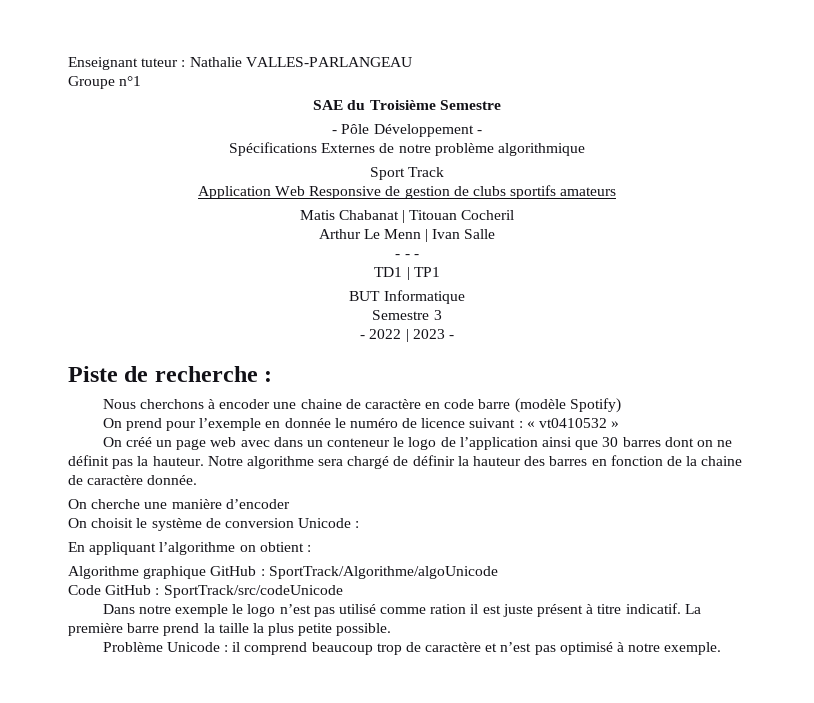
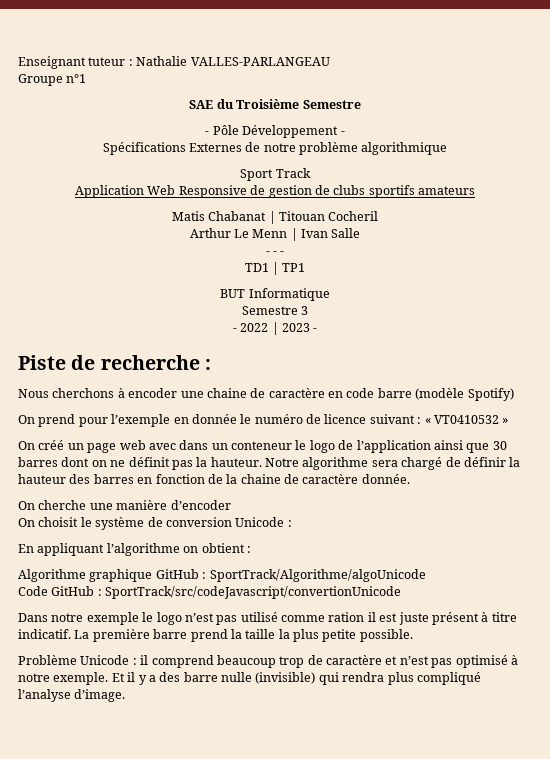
[539,418,608,428] vt0410532 -> [433,415,499,424] VT0410532
[163,585,343,598] SportTrack/src/codeUnicode -> [105,586,402,599] SportTrack/src/codeJavascript/convertionUnicode
(722, 648) none -> [111,672,481,685] [18,689,126,702] Et il y a des barre nulle (invisible) qui rendra plus compliqué l’analyse d’image.

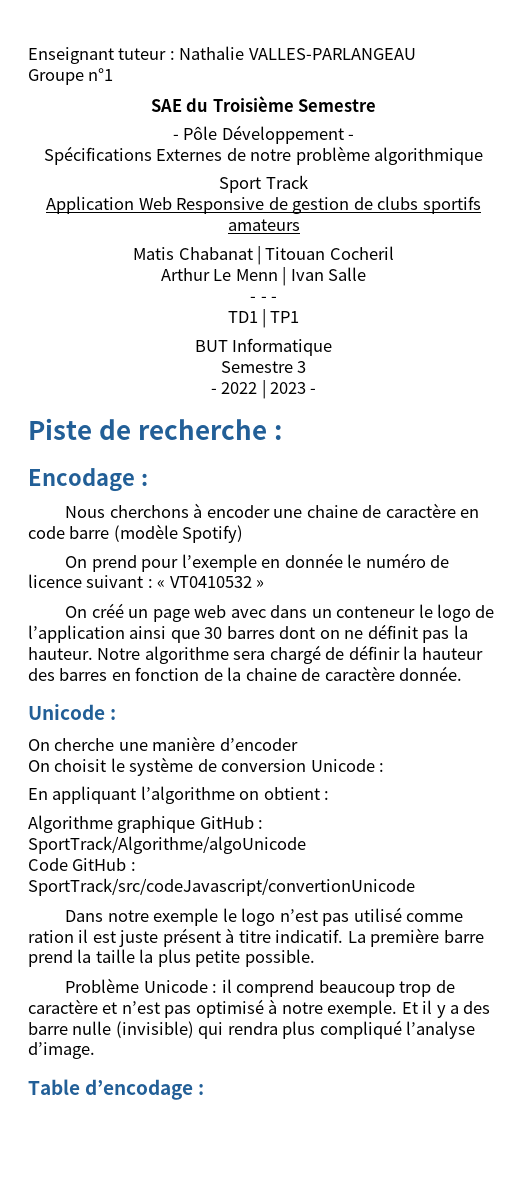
(211, 364) none -> [28,468,148,492] // Encodage :
(410, 479) none -> [28,704,117,720] // Unicode :
(126, 695) none -> [28,1079,205,1100] // Table d’encodage :

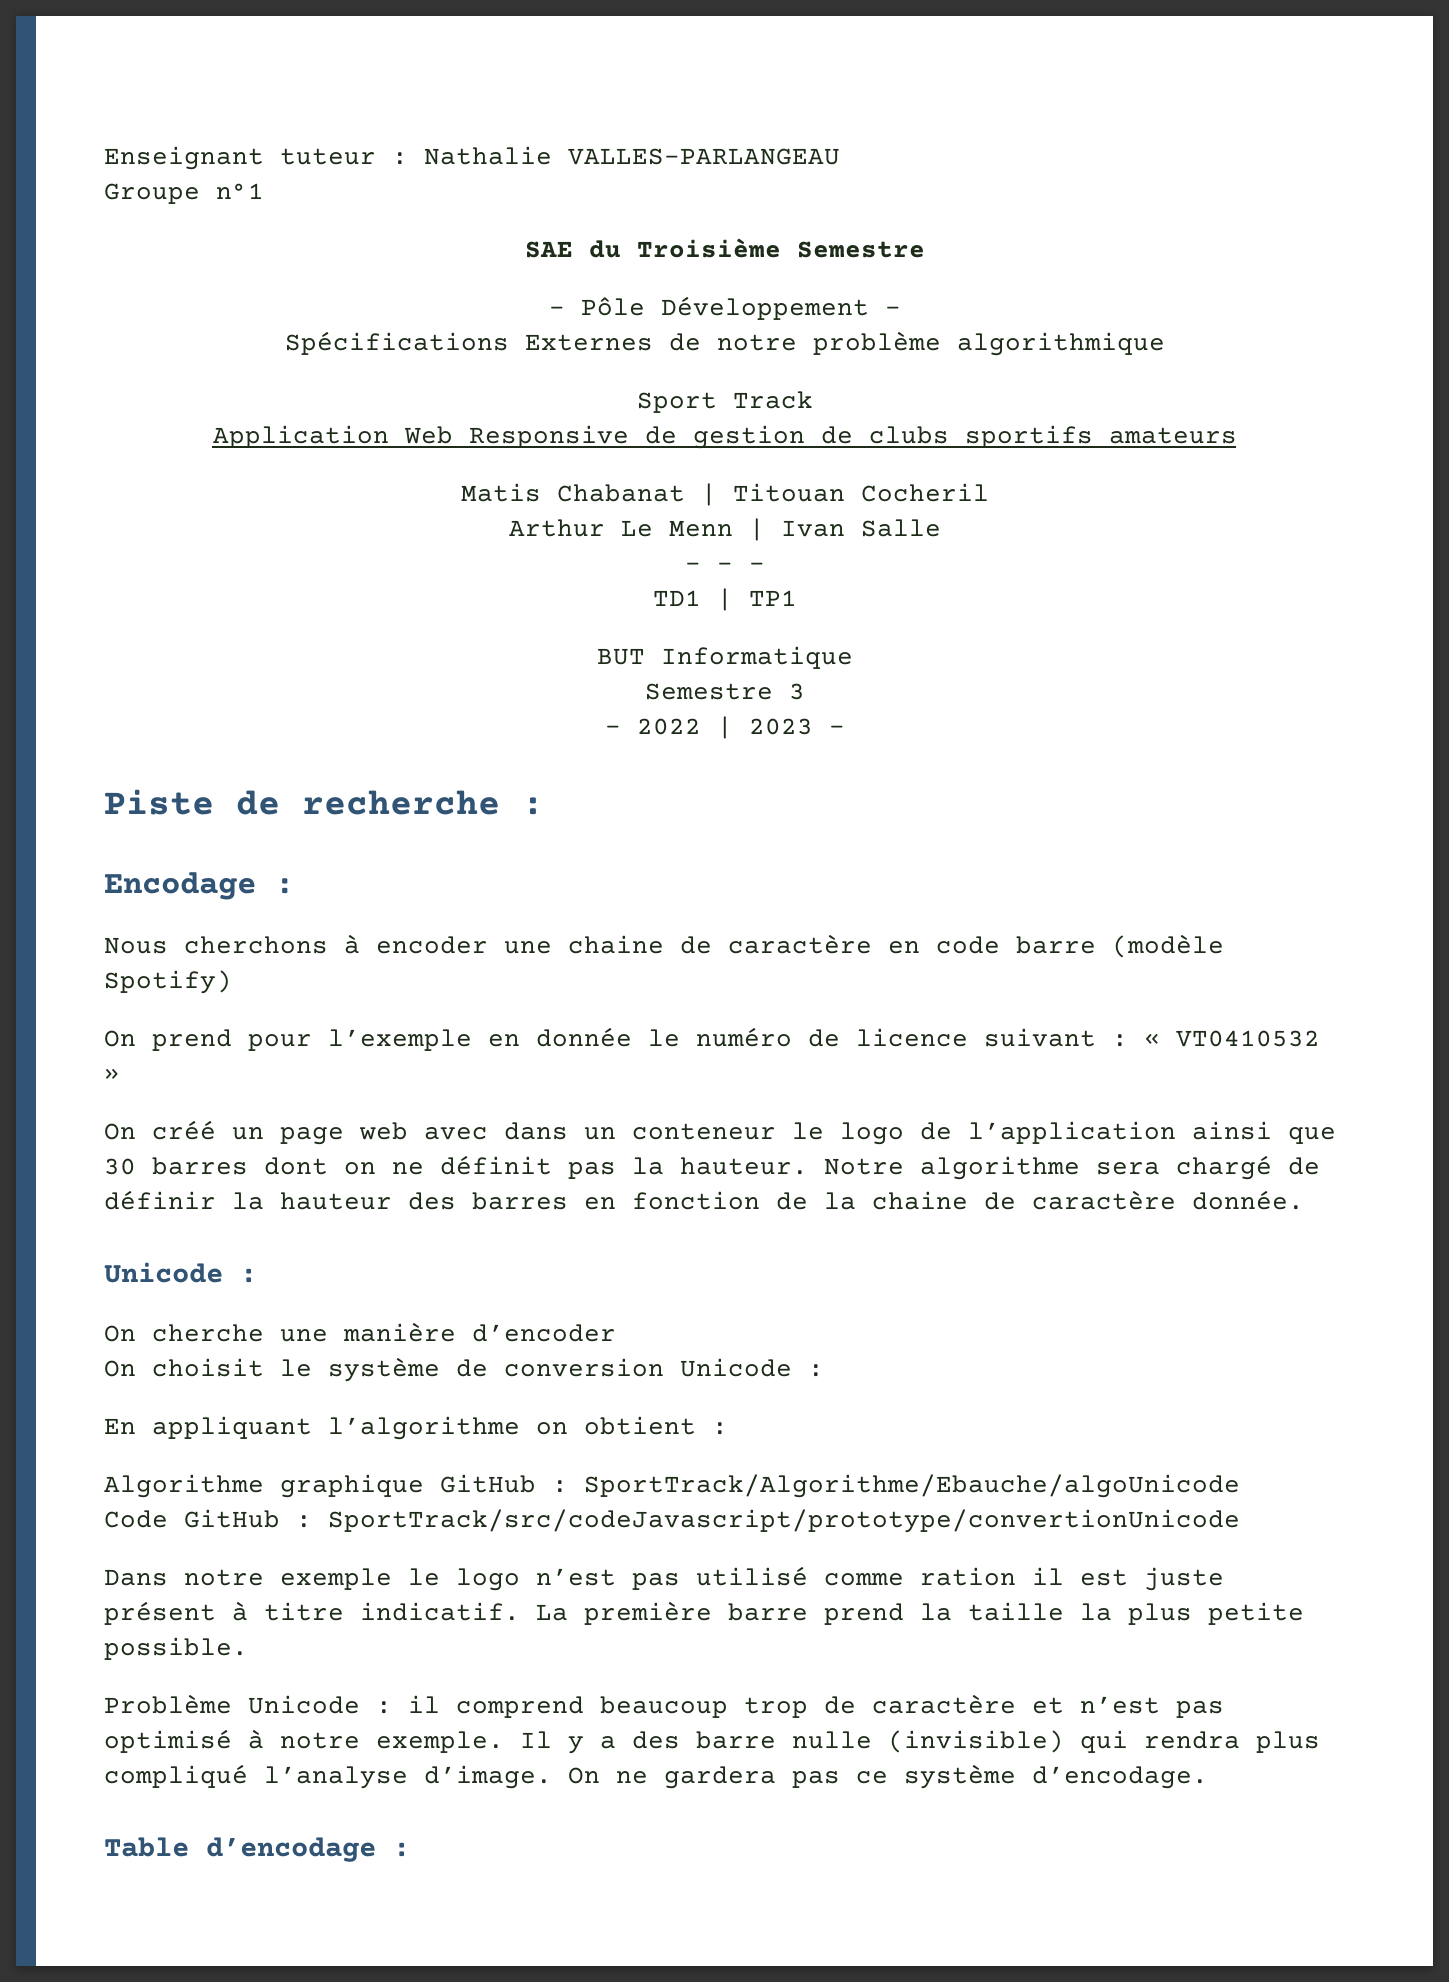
[28,836,306,854] SportTrack/Algorithme/algoUnicode -> [584,1474,1240,1498] SportTrack/Algorithme/Ebauche/algoUnicode
[28,878,415,896] SportTrack/src/codeJavascript/convertionUnicode -> [328,1509,1240,1533] SportTrack/src/codeJavascript/prototype/convertionUnicode
[401,1000,433,1014] Et il -> [520,1731,552,1748] Il
(95, 1050) none -> [568,1764,1208,1789] On ne gardera pas ce système d’encodage.

